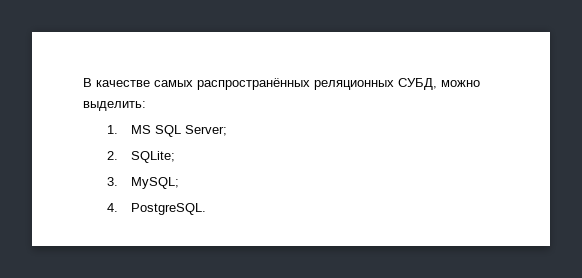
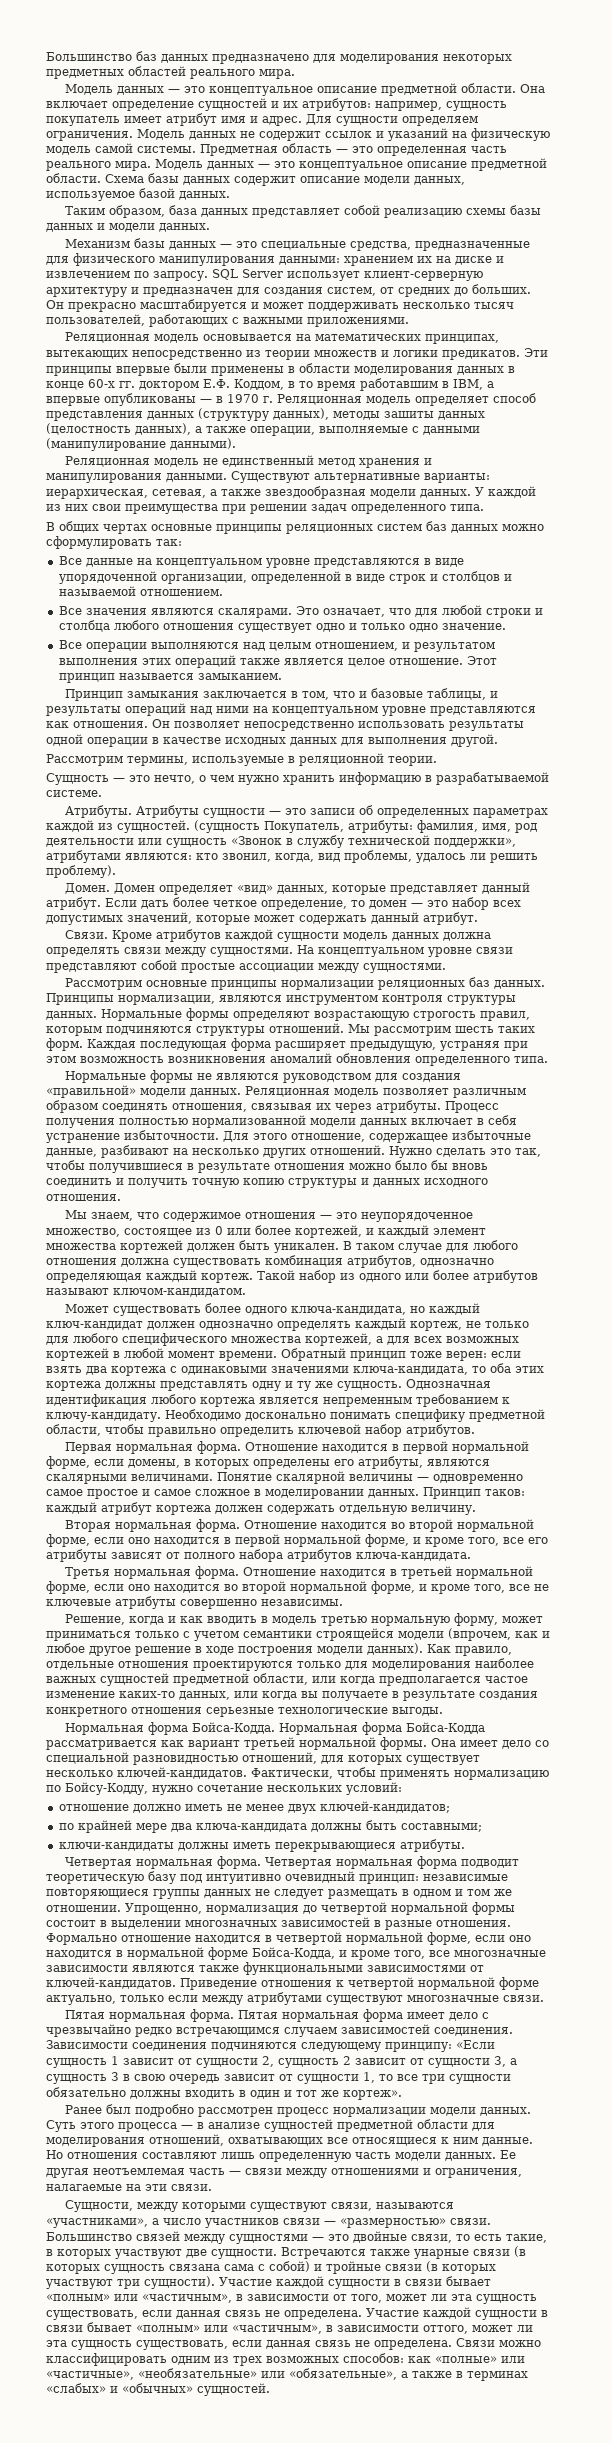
[83,78,480,90] [83,101,146,111] [107,125,228,137] [107,151,176,163] [107,177,180,189] [107,203,207,215] В качестве самых распространённых реляционных СУБД, можно выделить: // 1. MS SQL Server; // 2. SQLite; // 3. MySQL; // 4. PostgreSQL. -> [46,51,512,64] [46,66,295,79] [65,83,546,96] [46,98,507,111] [46,113,478,126] [46,128,550,141] [46,143,507,156] [46,158,547,171] [46,173,465,186] [46,188,230,201] [65,205,542,218] [46,223,210,232] [65,238,531,251] [46,253,504,266] [46,269,483,281] [46,284,531,297] [46,299,514,312] [46,314,409,327] [65,332,500,344] [46,348,548,360] [46,363,515,376] [46,378,494,391] [46,393,536,406] [46,408,485,421] [46,423,480,436] [46,438,236,451] [65,455,433,468] [46,471,490,483] [46,486,536,499] [46,504,484,514] [46,521,544,534] [46,536,182,549] [58,556,464,568] [58,571,512,584] [58,586,223,596] [58,605,543,618] [58,620,506,633] [58,640,495,652] [58,655,497,668] [58,673,282,683] [65,688,499,701] [46,703,536,716] [46,719,524,731] [46,734,498,747] [46,753,437,766] [46,772,549,785] [46,790,102,797] [65,805,549,818] [46,820,537,833] [46,835,516,848] [46,850,538,863] [46,865,116,878] [65,882,531,895] [46,897,521,910] [46,912,478,925] [65,929,492,942] [46,945,513,957] [46,960,446,973] [65,977,546,990] [46,993,516,1005] [46,1008,530,1021] [46,1023,535,1036] [46,1038,528,1051] [46,1053,548,1066] [65,1070,462,1083] [46,1085,526,1098] [46,1100,499,1113] [46,1115,517,1128] [46,1130,531,1143] [46,1145,541,1158] [46,1160,488,1173] [46,1178,488,1188] [46,1194,121,1201] [65,1210,474,1222] [46,1225,486,1238] [46,1240,518,1253] [46,1255,494,1268] [46,1270,538,1283] [46,1288,246,1297] [65,1303,481,1316] [46,1318,529,1331] [46,1333,519,1346] [46,1348,521,1361] [46,1363,544,1376] [46,1379,491,1391] [46,1394,510,1407] [46,1409,545,1422] [46,1424,475,1437] [65,1441,530,1454] [46,1456,490,1469] [46,1471,523,1484] [46,1487,525,1499] [46,1502,476,1515] [65,1519,535,1532] [46,1534,548,1547] [46,1549,471,1562] [65,1566,534,1579] [46,1581,549,1594] [46,1596,343,1609] [65,1613,544,1626] [46,1628,550,1641] [46,1643,512,1656] [46,1658,534,1671] [46,1673,528,1686] [46,1691,538,1701] [46,1707,443,1717] [65,1722,486,1735] [46,1737,549,1750] [46,1752,480,1765] [46,1767,549,1780] [46,1782,402,1795] [58,1801,450,1814] [58,1820,482,1833] [58,1839,465,1852] [65,1856,520,1869] [46,1871,508,1884] [46,1889,512,1899] [46,1902,515,1915] [46,1917,511,1930] [46,1932,531,1945] [46,1947,546,1960] [46,1962,484,1975] [46,1977,539,1990] [46,1992,544,2005] [65,2009,490,2022] [46,2024,513,2037] [46,2040,495,2052] [46,2056,517,2068] [46,2072,511,2084] [46,2087,402,2100] [65,2104,532,2117] [46,2119,495,2132] [46,2134,533,2147] [46,2150,516,2162] [46,2168,522,2178] [46,2184,212,2191] [65,2200,455,2212] [46,2218,491,2228] [46,2231,547,2244] [46,2246,526,2259] [46,2261,496,2274] [46,2276,491,2289] [46,2294,537,2304] [46,2307,548,2320] [46,2322,533,2334] [46,2338,541,2350] [46,2353,525,2366] [46,2368,528,2381] [46,2383,270,2396] Большинство баз данных предназначено для моделирования некоторых предметных областей реального мира. // Модель данных — это концептуальное описание предметной области. Она включает определение сущностей и их атрибутов: например, сущность покупатель имеет атрибут имя и адрес. Для сущности определяем ограничения. Модель данных не содержит ссылок и указаний на физическую модель самой системы. Предметная область — это определенная часть реального мира. Модель данных — это концептуальное описание предметной области. Схема базы данных содержит описание модели данных, используемое базой данных. // Таким образом, база данных представляет собой реализацию схемы базы данных и модели данных. // Механизм базы данных — это специальные средства, предназначенные для физического манипулирования данными: хранением их на диске и извлечением по запросу. SQL Server использует клиент-серверную архитектуру и предназначен для создания систем, от средних до больших. Он прекрасно масштабируется и может поддерживать несколько тысяч пользователей, работающих с важными приложениями. // Реляционная модель основывается на математических принципах, вытекающих непосредственно из теории множеств и логики предикатов. Эти принципы впервые были применены в области моделирования данных в конце 60-х гг. доктором Е.Ф. Коддом, в то время работавшим в IBM, а впервые опубликованы — в 1970 г. Реляционная модель определяет способ представления данных (структуру данных), методы зашиты данных (целостность данных), а также операции, выполняемые с данными (манипулирование данными). // Реляционная модель не единственный метод хранения и манипулирования данными. Существуют альтернативные варианты: иерархическая, сетевая, а также звездообразная модели данных. У каждой из них свои преимущества при решении задач определенного типа. // В общих чертах основные принципы реляционных систем баз данных можно сформулировать так: // Все данные на концептуальном уровне представляются в виде упорядоченной организации, определенной в виде строк и столбцов и называемой отношением. // Все значения являются скалярами. Это означает, что для любой строки и столбца любого отношения существует одно и только одно значение. // Все операции выполняются над целым отношением, и результатом выполнения этих операций также является целое отношение. Этот принцип называется замыканием. // Принцип замыкания заключается в том, что и базовые таблицы, и результаты операций над ними на концептуальном уровне представляются как отношения. Он позволяет непосредственно использовать результаты одной операции в качестве исходных данных для выполнения другой. // Рассмотрим термины, используемые в реляционной теории. // Сущность — это нечто, о чем нужно хранить информацию в разрабатываемой системе. // Атрибуты. Атрибуты сущности — это записи об определенных параметрах каждой из сущностей. (сущность Покупатель, атрибуты: фамилия, имя, род деятельности или сущность «Звонок в службу технической поддержки», атрибутами являются: кто звонил, когда, вид проблемы, удалось ли решить проблему). // Домен. Домен определяет «вид» данных, которые представляет данный атрибут. Если дать более четкое определение, то домен — это набор всех допустимых значений, которые может содержать данный атрибут. // Связи. Кроме атрибутов каждой сущности модель данных должна определять связи между сущностями. На концептуальном уровне связи представляют собой простые ассоциации между сущностями. // Рассмотрим основные принципы нормализации реляционных баз данных. Принципы нормализации, являются инструментом контроля структуры данных. Нормальные формы определяют возрастающую строгость правил, которым подчиняются структуры отношений. Мы рассмотрим шесть таких форм. Каждая последующая форма расширяет предыдущую, устраняя при этом возможность возникновения аномалий обновления определенного типа. // Нормальные формы не являются руководством для создания «правильной» модели данных. Реляционная модель позволяет различным образом соединять отношения, связывая их через атрибуты. Процесс получения полностью нормализованной модели данных включает в себя устранение избыточности. Для этого отношение, содержащее избыточные данные, разбивают на несколько других отношений. Нужно сделать это так, чтобы получившиеся в результате отношения можно было бы вновь соединить и получить точную копию структуры и данных исходного отношения. // Мы знаем, что содержимое отношения — это неупорядоченное множество, состоящее из 0 или более кортежей, и каждый элемент множества кортежей должен быть уникален. В таком случае для любого отношения должна существовать комбинация атрибутов, однозначно определяющая каждый кортеж. Такой набор из одного или более атрибутов называют ключом-кандидатом. // Может существовать более одного ключа-кандидата, но каждый ключ-кандидат должен однозначно определять каждый кортеж, не только для любого специфического множества кортежей, а для всех возможных кортежей в любой момент времени. Обратный принцип тоже верен: если взять два кортежа с одинаковыми значениями ключа-кандидата, то оба этих кортежа должны представлять одну и ту же сущность. Однозначная идентификация любого кортежа является непременным требованием к ключу-кандидату. Необходимо досконально понимать специфику предметной области, чтобы правильно определить ключевой набор атрибутов. // Первая нормальная форма. Отношение находится в первой нормальной форме, если домены, в которых определены его атрибуты, являются скалярными величинами. Понятие скалярной величины — одновременно самое простое и самое сложное в моделировании данных. Принцип таков: каждый атрибут кортежа должен содержать отдельную величину. // Вторая нормальная форма. Отношение находится во второй нормальной форме, если оно находится в первой нормальной форме, и кроме того, все его атрибуты зависят от полного набора атрибутов ключа-кандидата. // Третья нормальная форма. Отношение находится в третьей нормальной форме, если оно находится во второй нормальной форме, и кроме того, все не ключевые атрибуты совершенно независимы. // Решение, когда и как вводить в модель третью нормальную форму, может приниматься только с учетом семантики строящейся модели (впрочем, как и любое другое решение в ходе построения модели данных). Как правило, отдельные отношения проектируются только для моделирования наиболее важных сущностей предметной области, или когда предполагается частое изменение каких-то данных, или когда вы получаете в результате создания конкретного отношения серьезные технологические выгоды. // Нормальная форма Бойса-Кодда. Нормальная форма Бойса-Кодда рассматривается как вариант третьей нормальной формы. Она имеет дело со специальной разновидностью отношений, для которых существует несколько ключей-кандидатов. Фактически, чтобы применять нормализацию по Бойсу-Кодду, нужно сочетание нескольких условий: // отношение должно иметь не менее двух ключей-кандидатов; // по крайней мере два ключа-кандидата должны быть составными; // ключи-кандидаты должны иметь перекрывающиеся атрибуты. // Четвертая нормальная форма. Четвертая нормальная форма подводит теоретическую базу под интуитивно очевидный принцип: независимые повторяющиеся группы данных не следует размещать в одном и том же отношении. Упрощенно, нормализация до четвертой нормальной формы состоит в выделении многозначных зависимостей в разные отношения. Формально отношение находится в четвертой нормальной форме, если оно находится в нормальной форме Бойса-Кодда, и кроме того, все многозначные зависимости являются также функциональными зависимостями от ключей-кандидатов. Приведение отношения к четвертой нормальной форме актуально, только если между атрибутами существуют многозначные связи. // Пятая нормальная форма. Пятая нормальная форма имеет дело с чрезвычайно редко встречающимся случаем зависимостей соединения. Зависимости соединения подчиняются следующему принципу: «Если сущность 1 зависит от сущности 2, сущность 2 зависит от сущности 3, а сущность 3 в свою очередь зависит от сущности 1, то все три сущности обязательно должны входить в один и тот же кортеж». // Ранее был подробно рассмотрен процесс нормализации модели данных. Суть этого процесса — в анализе сущностей предметной области для моделирования отношений, охватывающих все относящиеся к ним данные. Но отношения составляют лишь определенную часть модели данных. Ее другая неотъемлемая часть — связи между отношениями и ограничения, налагаемые на эти связи. // Сущности, между которыми существуют связи, называются «участниками», а число участников связи — «размерностью» связи. Большинство связей между сущностями — это двойные связи, то есть такие, в которых участвуют две сущности. Встречаются также унарные связи (в которых сущность связана сама с собой) и тройные связи (в которых участвуют три сущности). Участие каждой сущности в связи бывает «полным» или «частичным», в зависимости от того, может ли эта сущность существовать, если данная связь не определена. Участие каждой сущности в связи бывает «полным» или «частичным», в зависимости оттого, может ли эта сущность существовать, если данная связь не определена. Связи можно классифицировать одним из трех возможных способов: как «полные» или «частичные», «необязательные» или «обязательные», а также в терминах «слабых» и «обычных» сущностей.

